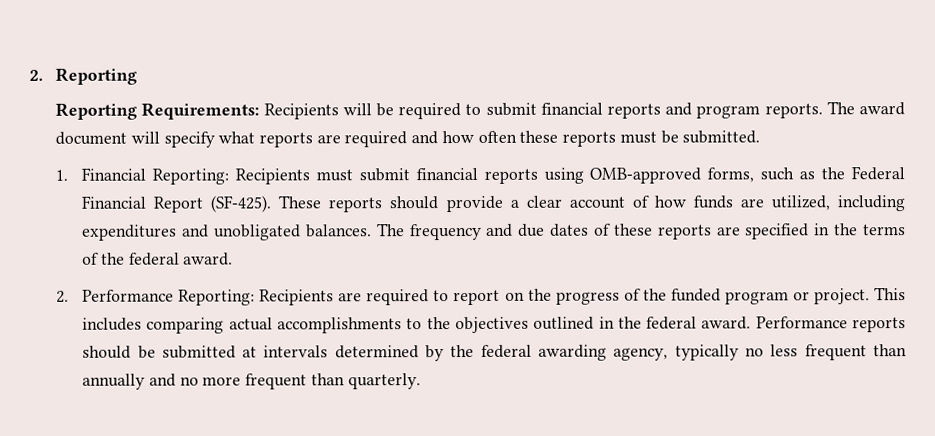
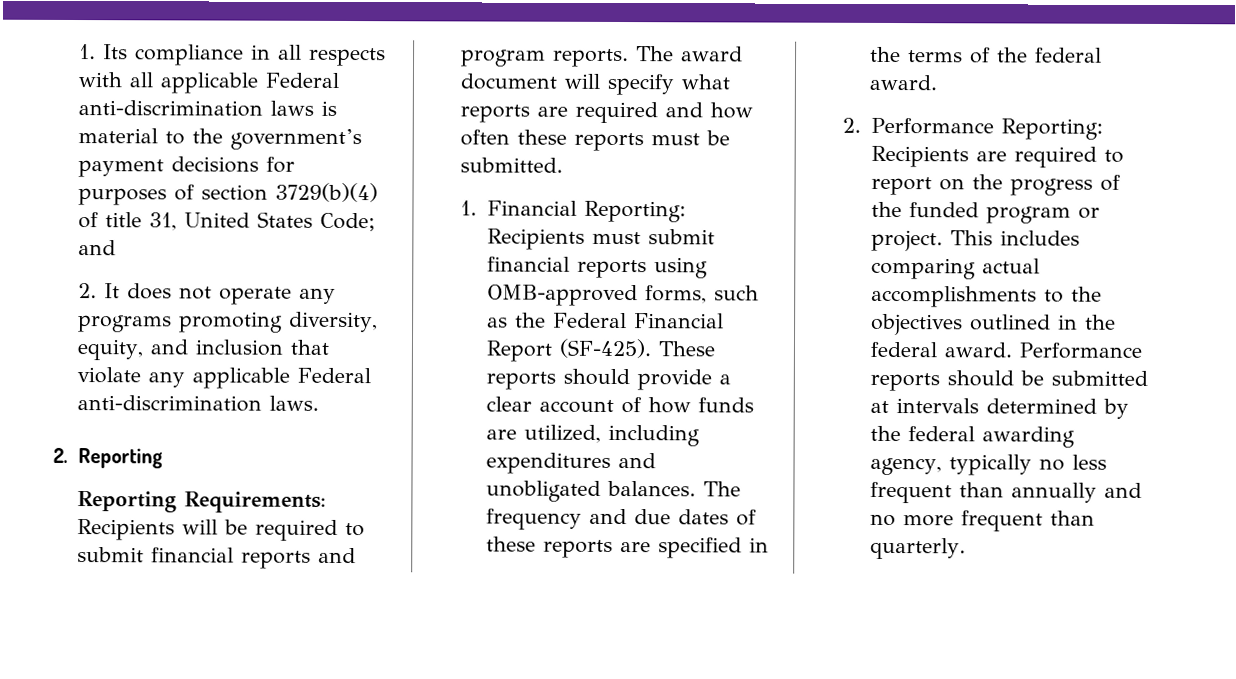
(29, 75) none -> [78,44,386,67] [77,72,339,94] [77,100,337,117] [77,128,362,151] [77,156,295,178] [77,182,378,206] [77,211,376,232] [77,240,116,256] [77,283,336,305] [77,311,378,333] [76,339,329,361] [76,367,371,389] [76,395,319,412] 1. Its compliance in all respects with all applicable Federal anti-discrimination laws is material to the government’s payment decisions for purposes of section 3729(b)(4) of title 31, United States Code; and // 2. It does not operate any programs promoting diversity, equity, and inclusion that violate any applicable Federal anti-discrimination laws. //

